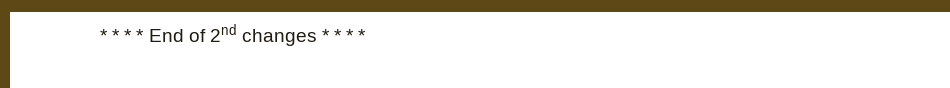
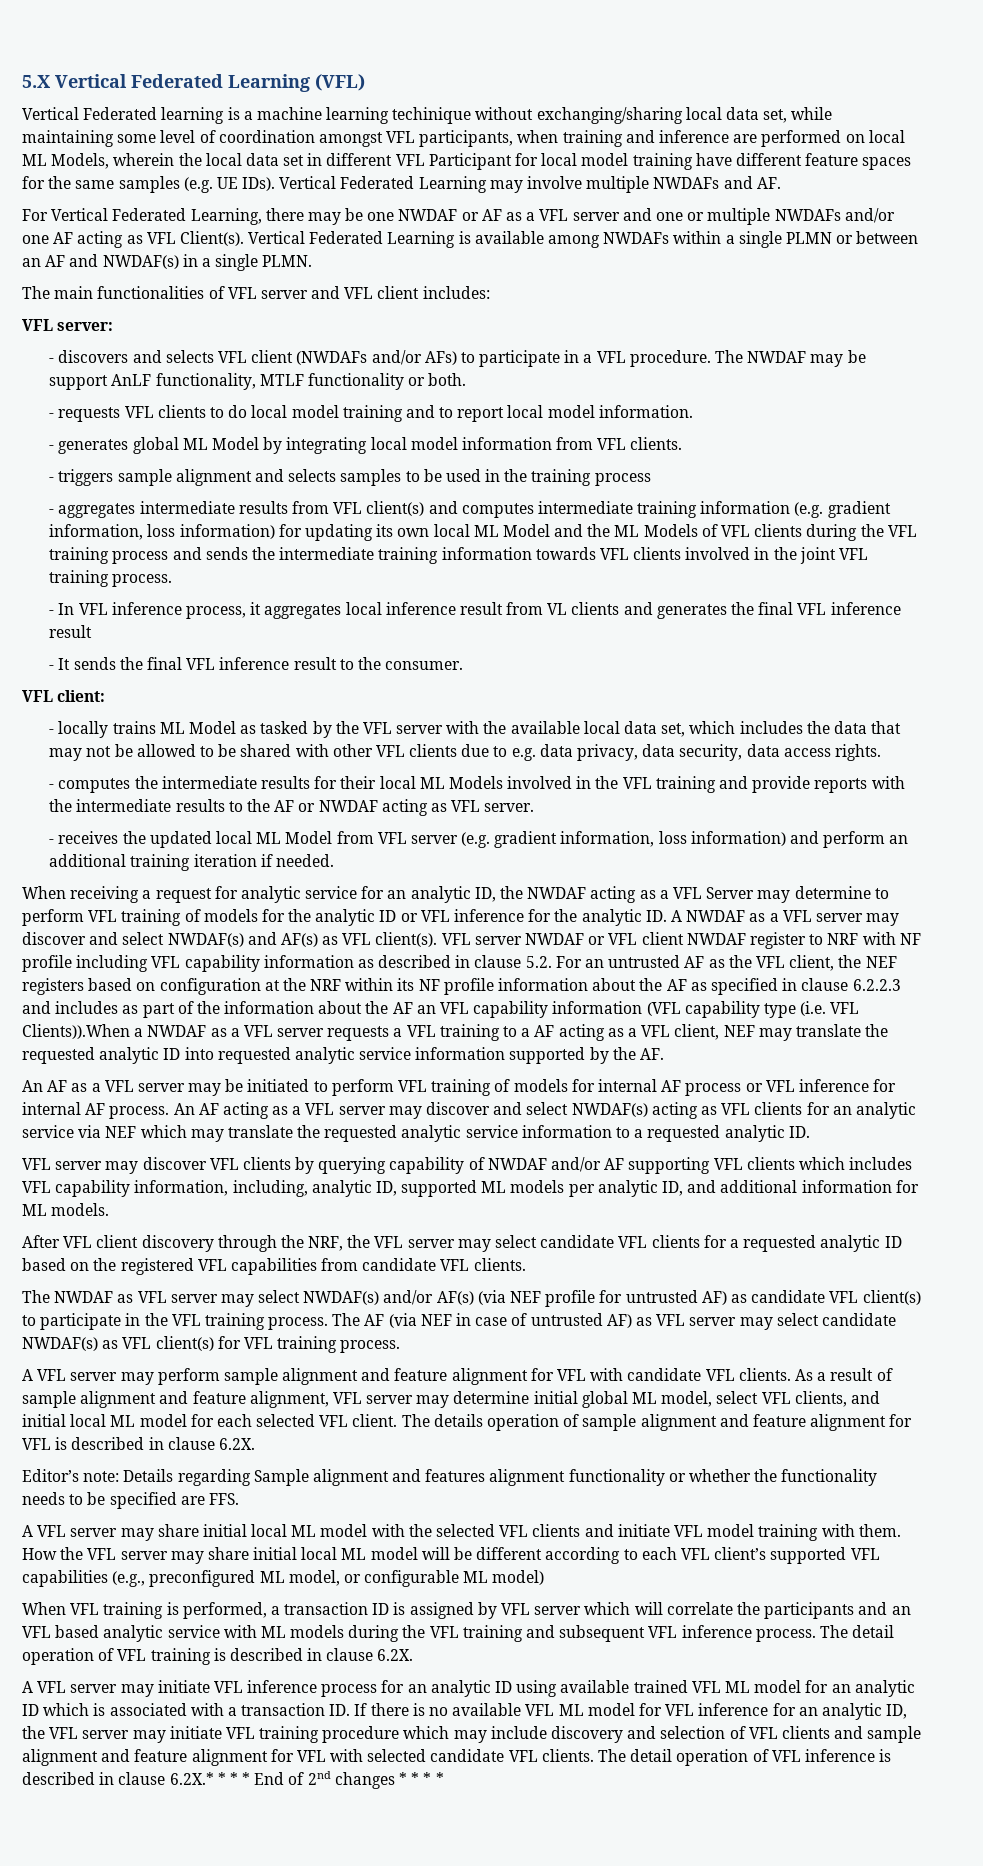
[100,29,108,42] * -> [22,74,365,92] [22,107,833,124] [22,130,905,147] [22,153,912,170] [22,176,781,193] [22,208,895,225] [22,231,919,248] [22,254,313,271] [22,286,490,299] [22,319,114,331] [49,350,866,367] [49,373,467,390] [49,405,693,422] [49,437,683,454] [49,469,651,486] [49,501,891,518] [49,524,917,541] [49,547,868,564] [49,570,173,587] [49,602,901,619] [49,625,93,638] [49,657,464,670] [22,690,106,702] [49,721,902,738] [49,744,881,761] [49,776,905,793] [49,799,535,816] [49,831,909,848] [49,854,334,871] [22,886,889,903] [22,909,900,926] [22,932,921,949] [22,955,897,972] [22,978,901,995] [22,1001,860,1018] [22,1024,889,1041] [22,1047,665,1064] [22,1079,897,1096] [22,1102,916,1119] [22,1125,810,1142] [22,1157,913,1174] [22,1180,919,1197] [22,1203,110,1216] [22,1235,902,1252] [22,1258,526,1275] [22,1290,921,1307] [22,1313,896,1330] [22,1336,401,1353] [22,1368,893,1385] [22,1391,880,1408] [22,1414,913,1431] [22,1437,255,1450] [22,1469,878,1486] [22,1492,239,1509] [22,1524,901,1541] [22,1547,880,1564] [22,1570,545,1587] [22,1602,911,1619] [22,1625,895,1642] [22,1648,414,1665] [22,1680,915,1697] [22,1703,908,1720] [22,1726,922,1743] [22,1749,892,1766] [22,1772,214,1785] 5.X Vertical Federated Learning (VFL) // Vertical Federated learning is a machine learning techinique without exchanging/sharing local data set, while maintaining some level of coordination amongst VFL participants, when training and inference are performed on local ML Models, wherein the local data set in different VFL Participant for local model training have different feature spaces for the same samples (e.g. UE IDs). Vertical Federated Learning may involve multiple NWDAFs and AF. // For Vertical Federated Learning, there may be one NWDAF or AF as a VFL server and one or multiple NWDAFs and/or one AF acting as VFL Client(s). Vertical Federated Learning is available among NWDAFs within a single PLMN or between an AF and NWDAF(s) in a single PLMN. // The main functionalities of VFL server and VFL client includes: // VFL server: // - discovers and selects VFL client (NWDAFs and/or AFs) to participate in a VFL procedure. The NWDAF may be support AnLF functionality, MTLF functionality or both. // - requests VFL clients to do local model training and to report local model information. // - generates global ML Model by integrating local model information from VFL clients. // - triggers sample alignment and selects samples to be used in the training process // - aggregates intermediate results from VFL client(s) and computes intermediate training information (e.g. gradient information, loss information) for updating its own local ML Model and the ML Models of VFL clients during the VFL training process and sends the intermediate training information towards VFL clients involved in the joint VFL training process. // - In VFL inference process, it aggregates local inference result from VL clients and generates the final VFL inference result // - It sends the final VFL inference result to the consumer. // VFL client: // - locally trains ML Model as tasked by the VFL server with the available local data set, which includes the data that may not be allowed to be shared with other VFL clients due to e.g. data privacy, data security, data access rights. // - computes the intermediate results for their local ML Models involved in the VFL training and provide reports with the intermediate results to the AF or NWDAF acting as VFL server. // - receives the updated local ML Model from VFL server (e.g. gradient information, loss information) and perform an additional training iteration if needed. // When receiving a request for analytic service for an analytic ID, the NWDAF acting as a VFL Server may determine to perform VFL training of models for the analytic ID or VFL inference for the analytic ID. A NWDAF as a VFL server may discover and select NWDAF(s) and AF(s) as VFL client(s). VFL server NWDAF or VFL client NWDAF register to NRF with NF profile including VFL capability information as described in clause 5.2. For an untrusted AF as the VFL client, the NEF registers based on configuration at the NRF within its NF profile information about the AF as specified in clause 6.2.2.3 and includes as part of the information about the AF an VFL capability information (VFL capability type (i.e. VFL Clients)).When a NWDAF as a VFL server requests a VFL training to a AF acting as a VFL client, NEF may translate the requested analytic ID into requested analytic service information supported by the AF. // An AF as a VFL server may be initiated to perform VFL training of models for internal AF process or VFL inference for internal AF process. An AF acting as a VFL server may discover and select NWDAF(s) acting as VFL clients for an analytic service via NEF which may translate the requested analytic service information to a requested analytic ID. // VFL server may discover VFL clients by querying capability of NWDAF and/or AF supporting VFL clients which includes VFL capability information, including, analytic ID, supported ML models per analytic ID, and additional information for ML models. // After VFL client discovery through the NRF, the VFL server may select candidate VFL clients for a requested analytic ID based on the registered VFL capabilities from candidate VFL clients. // The NWDAF as VFL server may select NWDAF(s) and/or AF(s) (via NEF profile for untrusted AF) as candidate VFL client(s) to participate in the VFL training process. The AF (via NEF in case of untrusted AF) as VFL server may select candidate NWDAF(s) as VFL client(s) for VFL training process. // A VFL server may perform sample alignment and feature alignment for VFL with candidate VFL clients. As a result of sample alignment and feature alignment, VFL server may determine initial global ML model, select VFL clients, and initial local ML model for each selected VFL client. The details operation of sample alignment and feature alignment for VFL is described in clause 6.2X. // Editor’s note: Details regarding Sample alignment and features alignment functionality or whether the functionality needs to be specified are FFS. // A VFL server may share initial local ML model with the selected VFL clients and initiate VFL model training with them. How the VFL server may share initial local ML model will be different according to each VFL client’s supported VFL capabilities (e.g., preconfigured ML model, or configurable ML model) // When VFL training is performed, a transaction ID is assigned by VFL server which will correlate the participants and an VFL based analytic service with ML models during the VFL training and subsequent VFL inference process. The detail operation of VFL training is described in clause 6.2X. // A VFL server may initiate VFL inference process for an analytic ID using available trained VFL ML model for an analytic ID which is associated with a transaction ID. If there is no available VFL ML model for VFL inference for an analytic ID, the VFL server may initiate VFL training procedure which may include discovery and selection of VFL clients and sample alignment and feature alignment for VFL with selected candidate VFL clients. The detail operation of VFL inference is described in clause 6.2X.*

